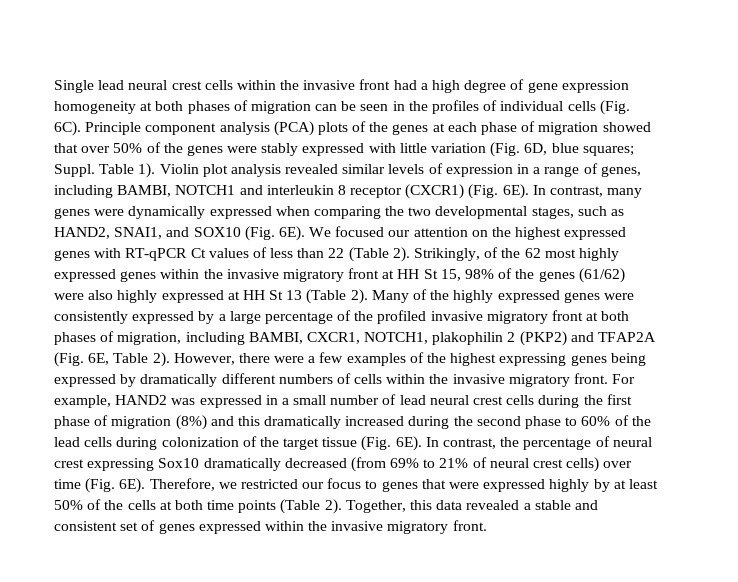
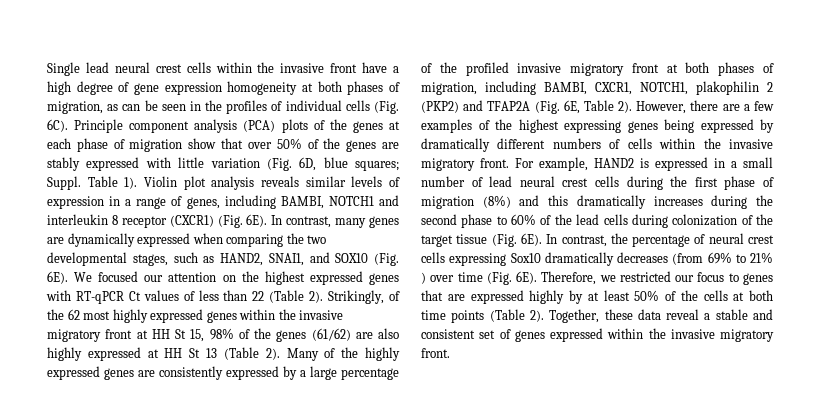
[393,80,417,90] had -> [362,62,388,73] have
[250,101,311,114] migration -> [47,101,119,114] migration, as
[602,122,651,132] showed -> [188,138,217,149] show
[227,146,258,153] were -> [381,142,399,149] are
[285,164,339,174] revealed -> [261,176,299,187] reveals
[94,209,125,216] were -> [47,237,64,244] are
[54,293,84,300] were -> [355,332,373,339] are
[603,293,634,300] were -> [138,370,155,377] are
[274,356,305,363] were -> [722,104,740,111] are
[171,398,196,405] was -> [640,158,649,168] is
[345,416,405,426] increased -> [653,196,703,206] increases
(84, 463) none -> [421,252,445,263] cells
[284,458,347,468] decreased -> [617,252,668,263] decreases
[472,457,600,472] of neural crest cells) -> [421,272,426,284] )
[449,482,480,489] were -> [447,294,465,301] are
[410,500,520,510] this data revealed -> [604,309,700,320] these data reveal

